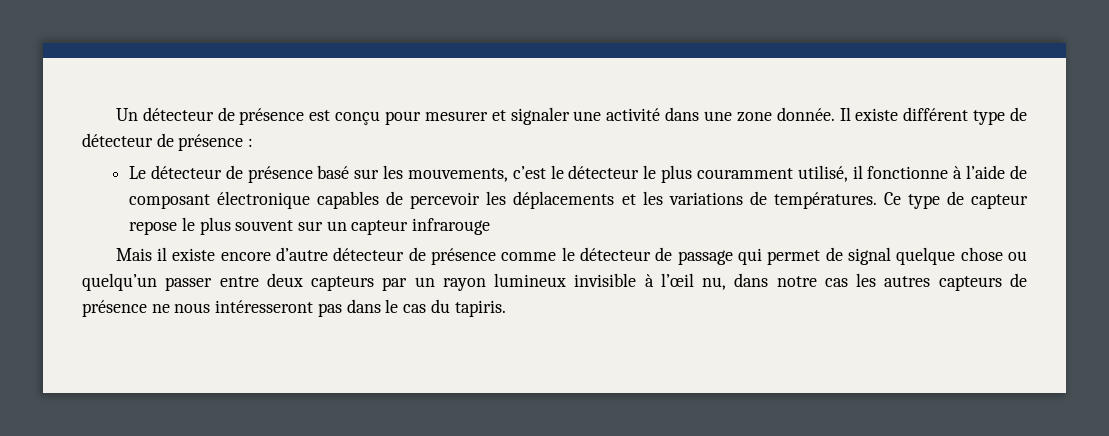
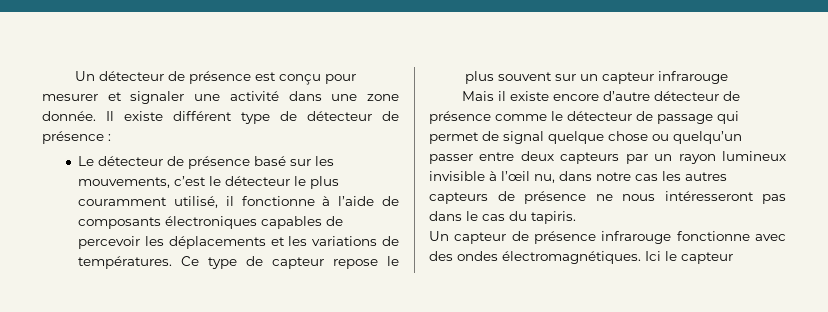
[129,191,311,209] composant électronique -> [78,216,258,229] composants électroniques
(506, 308) none -> [429,231,786,244] [429,251,733,264] // Un capteur de présence infrarouge fonctionne avec des ondes électromagnétiques. Ici le capteur

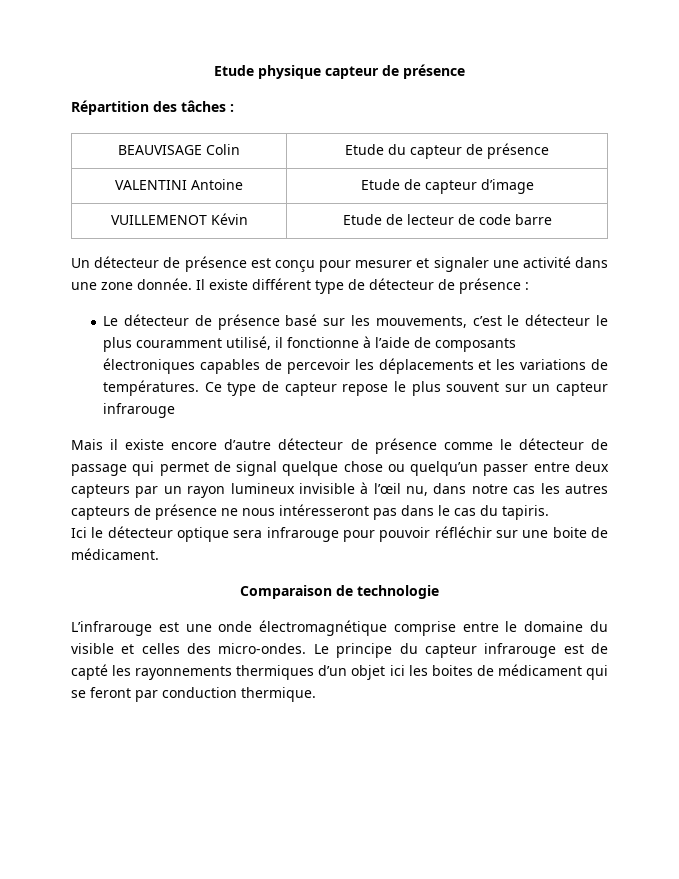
(74, 76) none -> [214,64,465,79] [71,100,234,115] [118,144,240,155] [345,143,549,159] [115,179,243,190] [360,179,534,194] [110,213,248,225] [342,214,552,225] Etude physique capteur de présence // Répartition des tâches : // BEAUVISAGE Colin | Etude du capteur de présence // VALENTINI Antoine | Etude de capteur d’image // VUILLEMENOT Kévin | Etude de lecteur de code barre //
[429,231,786,244] [429,251,733,264] Un capteur de présence infrarouge fonctionne avec des ondes électromagnétiques. Ici le capteur -> [71,526,608,542] [71,548,159,560] [240,585,439,599] [71,620,608,636] [71,643,609,658] [71,664,608,680] [71,687,316,702] Ici le détecteur optique sera infrarouge pour pouvoir réfléchir sur une boite de médicament. // Comparaison de technologie // L’infrarouge est une onde électromagnétique comprise entre le domaine du visible et celles des micro-ondes. Le principe du capteur infrarouge est de capté les rayonnements thermiques d’un objet ici les boites de médicament qui se feront par conduction thermique.

